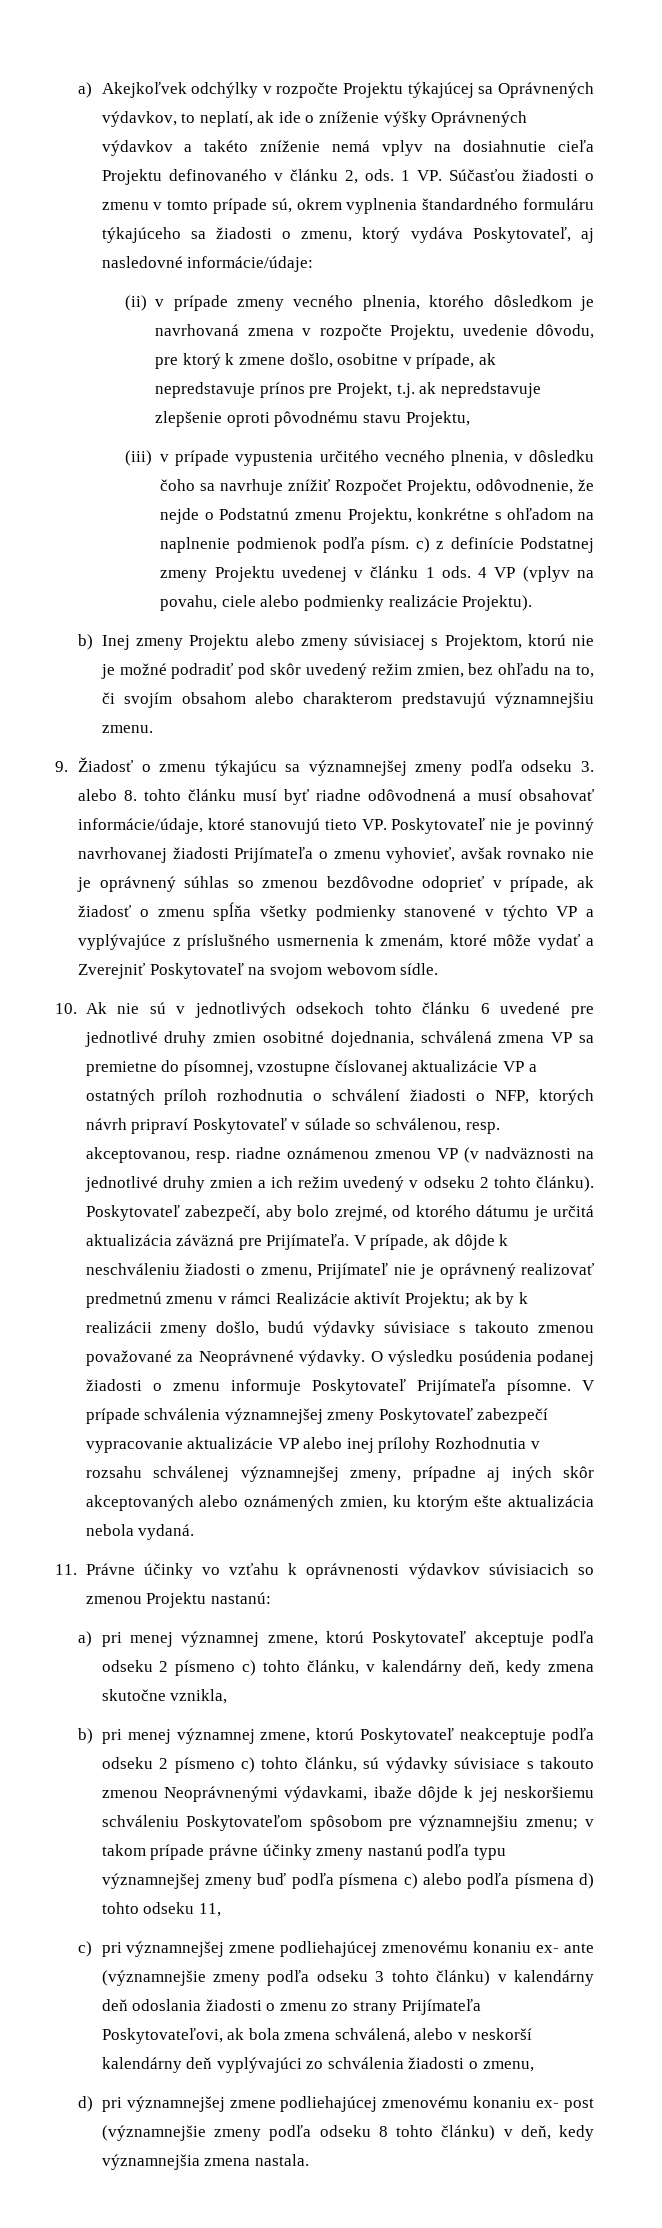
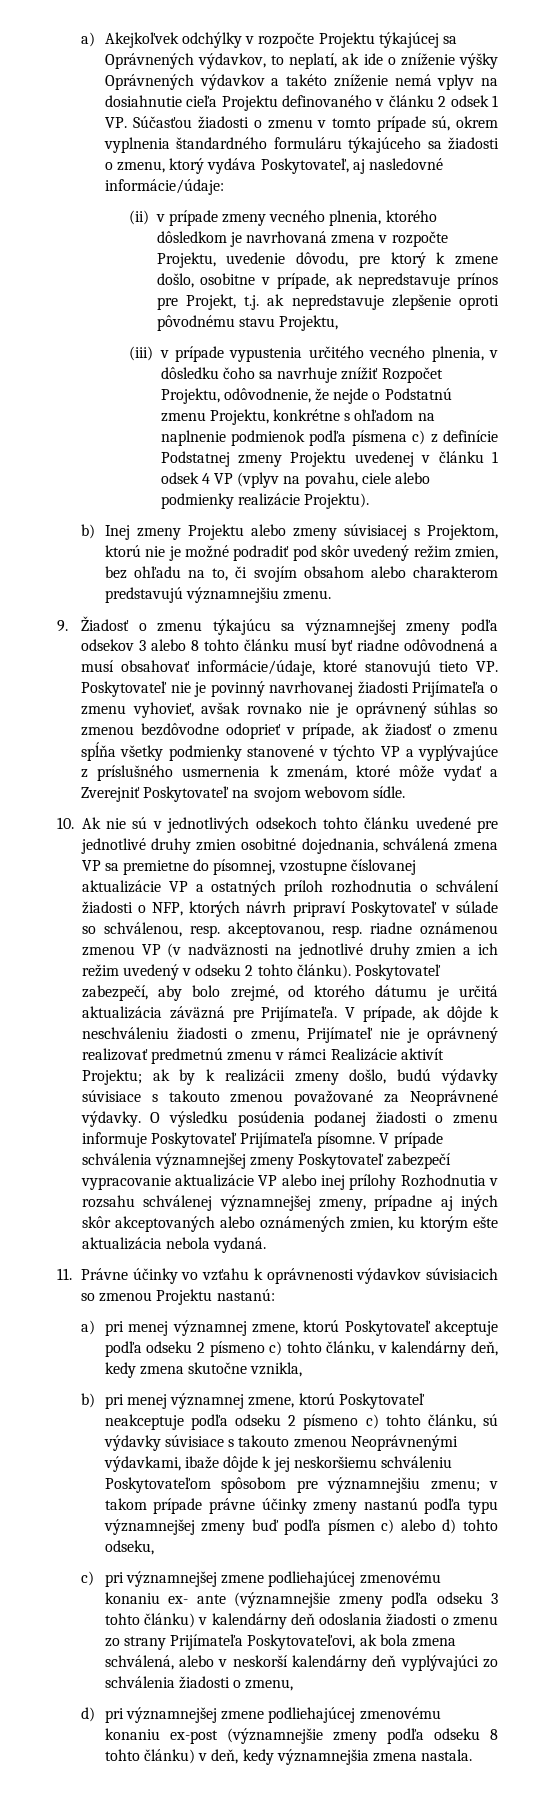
[344,169,394,184] 2, ods. -> [438,95,489,107] 2 odsek
[371,537,410,553] písm. -> [351,430,407,446] písmena
[441,566,471,578] ods. -> [160,472,199,484] odsek
[521,760,594,772] [78,789,138,801] odseku 3. alebo 8. -> [80,639,199,651] odsekov 3 alebo 8
[480,1003,490,1014] 6 -> (410, 823) none
[339,1873,399,1889] písmena -> [327,1519,375,1535] písmen
[467,1873,594,1889] [101,1902,221,1917] podľa písmena d) tohto odseku 11, -> [442,1519,498,1534] [104,1540,154,1555] d) tohto odseku,
[536,2098,594,2112] ex- post -> [169,1730,218,1744] ex-post

